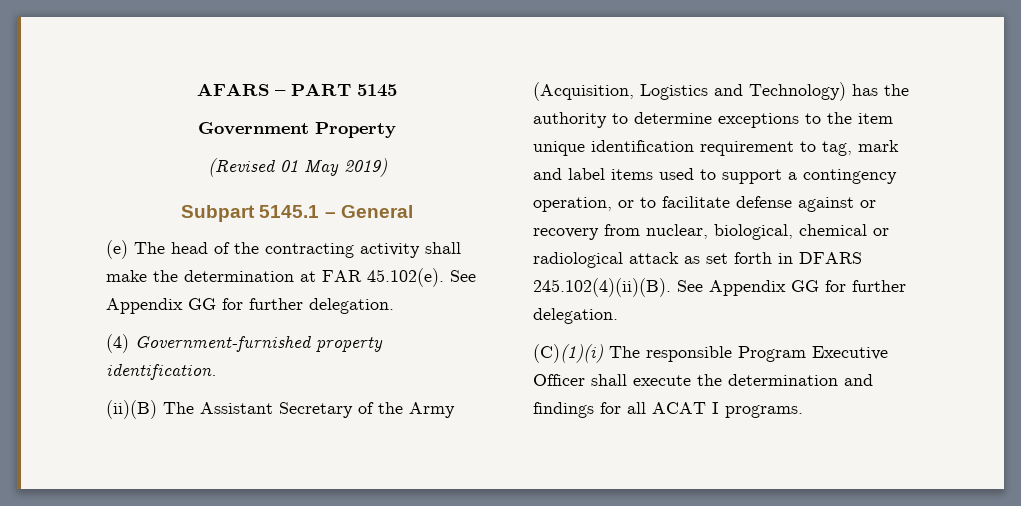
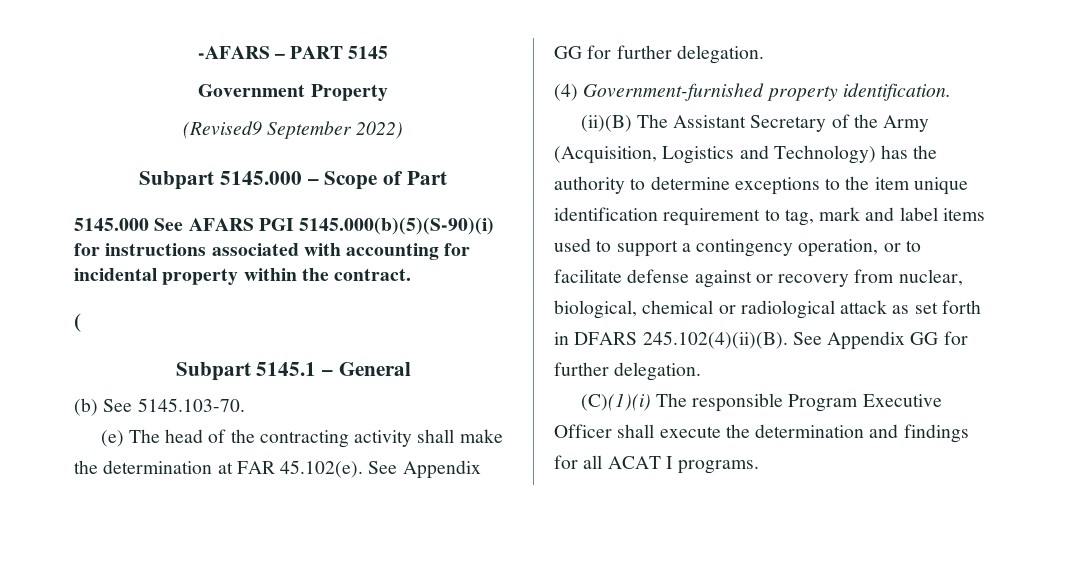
[197,83,269,96] AFARS -> [197,46,270,59] -AFARS
[207,158,387,177] (Revised 01 May 2019) -> [182,121,404,139] [139,171,447,190] [74,217,495,235] [74,243,471,260] [74,268,412,285] [74,313,81,332] (Revised9 September 2022) // Subpart 5145.000 – Scope of Part // 5145.000 See AFARS PGI 5145.000(b)(5)(S-90)(i) for instructions associated with accounting for incidental property within the contract. // (
(413, 211) none -> [74,398,245,416] // (b) See 5145.103-70.

